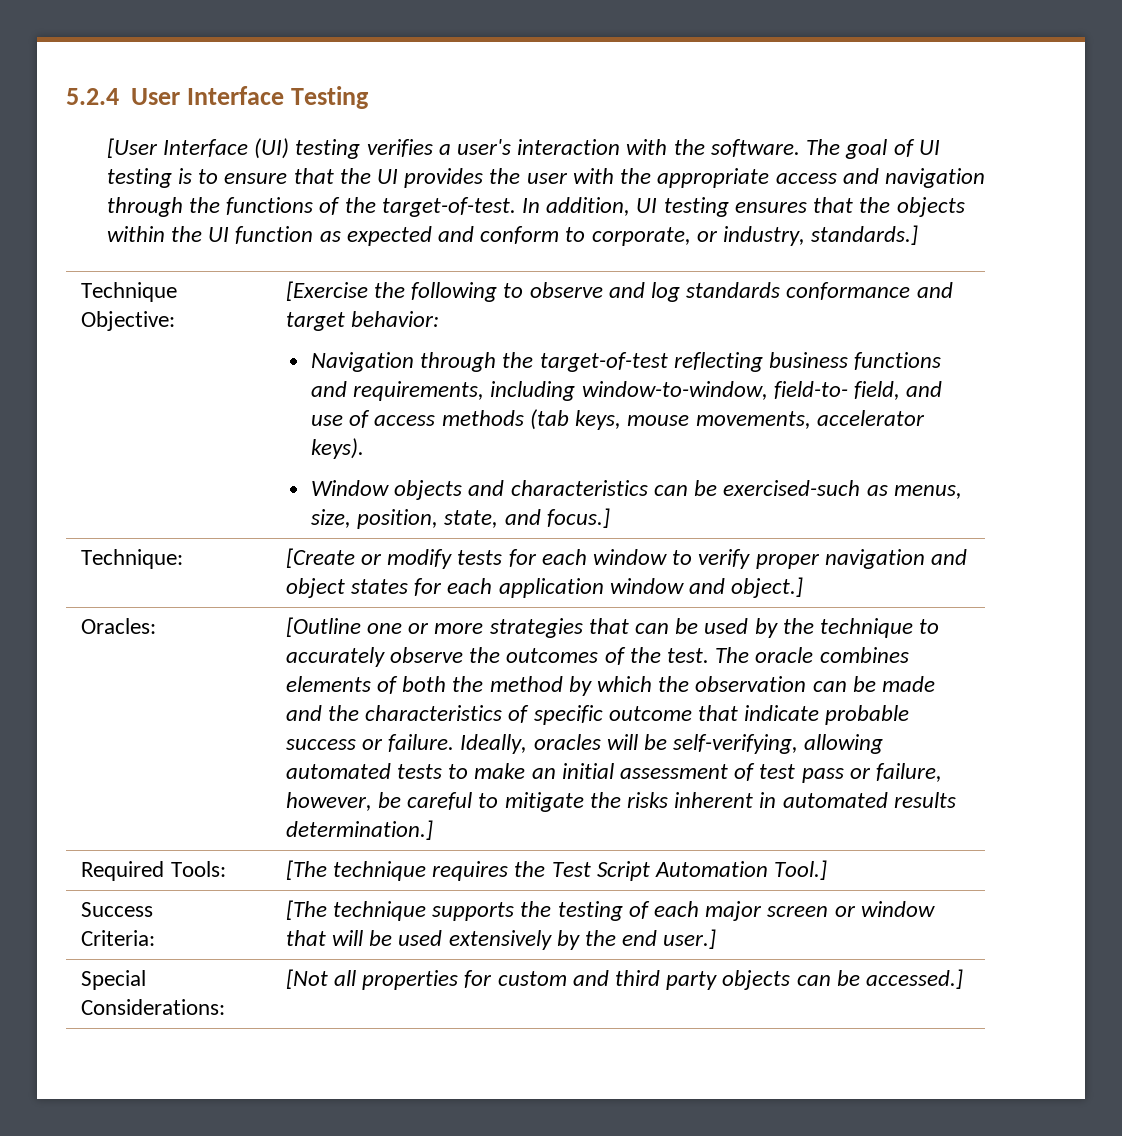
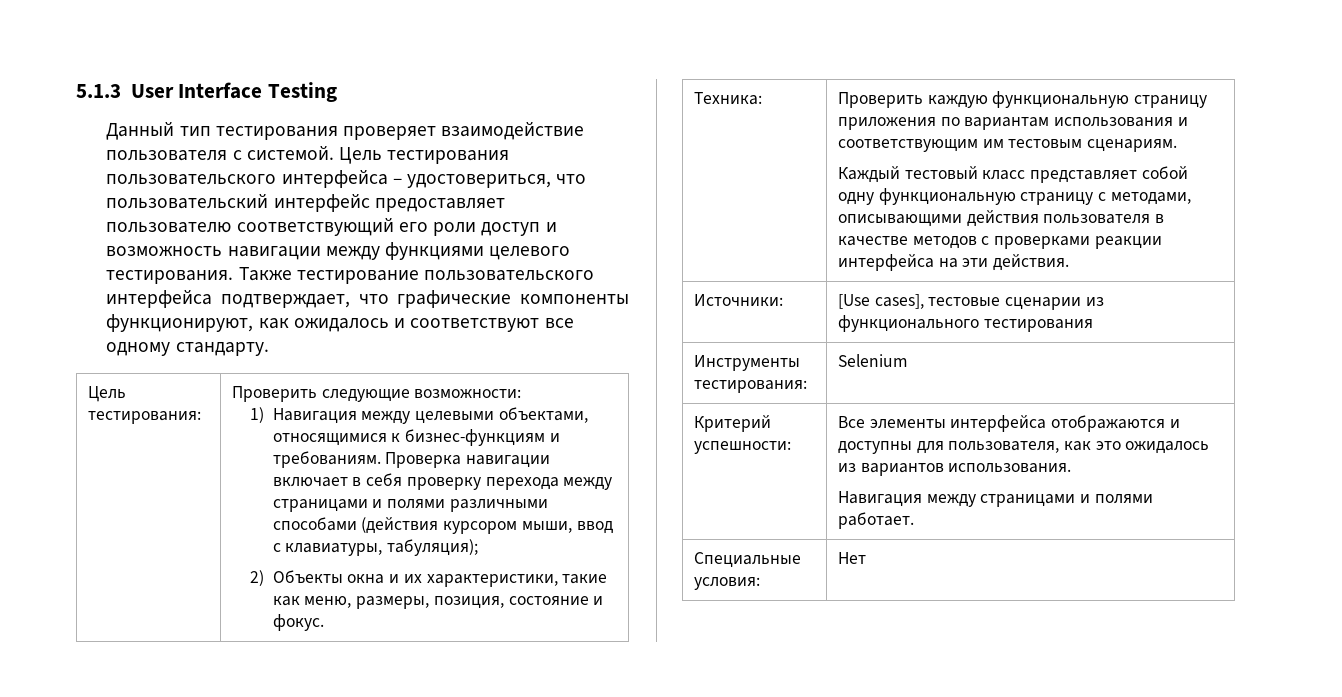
[66,88,119,105] 5.2.4 -> [76,84,121,98] 5.1.3
[106,138,940,159] [106,168,985,188] [106,197,965,217] [106,225,919,246] [81,282,178,302] [81,311,176,331] [285,281,953,302] [285,311,439,331] [311,352,942,372] [311,381,943,401] [311,409,925,430] [311,438,365,459] [311,480,962,500] [311,508,610,529] [81,549,184,569] [285,548,968,569] [285,577,804,598] [81,618,157,634] [285,617,940,638] [285,647,909,667] [285,676,936,696] [285,705,910,725] [285,734,884,754] [285,763,943,783] [285,792,956,812] [285,820,433,840] [81,861,226,881] [285,860,828,881] [81,902,154,917] [81,930,156,946] [285,900,935,921] [285,929,717,950] [81,970,147,990] [81,999,226,1015] [285,969,964,990] [User Interface (UI) testing verifies a user's interaction with the software. The goal of UI testing is to ensure that the UI provides the user with the appropriate access and navigation through the functions of the target-of-test. In addition, UI testing ensures that the objects within the UI function as expected and conform to corporate, or industry, standards.] // Technique Objective: | [Exercise the following to observe and log standards conformance and target behavior: // Navigation through the target-of-test reflecting business functions and requirements, including window-to-window, field-to- field, and use of access methods (tab keys, mouse movements, accelerator keys). // Window objects and characteristics can be exercised-such as menus, size, position, state, and focus.] // Technique: | [Create or modify tests for each window to verify proper navigation and object states for each application window and object.] // Oracles: | [Outline one or more strategies that can be used by the technique to accurately observe the outcomes of the test. The oracle combines elements of both the method by which the observation can be made and the characteristics of specific outcome that indicate probable success or failure. Ideally, oracles will be self-verifying, allowing automated tests to make an initial assessment of test pass or failure, however, be careful to mitigate the risks inherent in automated results determination.] // Required Tools: | [The technique requires the Test Script Automation Tool.] // Success Criteria: | [The technique supports the testing of each major screen or window that will be used extensively by the end user.] // Special Considerations: | [Not all properties for custom and third party objects can be accessed.] -> [106,121,585,140] [106,145,510,164] [106,169,587,188] [106,193,505,212] [106,217,557,236] [106,242,571,260] [106,267,595,284] [106,289,629,308] [106,314,574,332] [106,342,269,356] [87,386,126,402] [87,411,201,424] [231,386,522,402] [249,407,588,424] [272,429,560,446] [272,451,551,468] [272,473,613,490] [272,499,548,512] [272,517,613,534] [272,539,479,556] [249,570,608,587] [272,596,604,609] [272,614,324,631] [693,92,762,105] [837,91,1207,108] [837,117,1188,130] [837,139,1177,152] [837,166,1188,183] [837,188,1191,205] [837,210,1164,227] [837,236,1162,249] [837,254,1069,271] [693,294,783,306] [837,294,1104,310] [837,315,1093,332] [693,355,800,371] [693,380,807,393] [837,354,908,367] [693,415,771,432] [693,441,791,454] [837,415,1180,432] [837,441,1210,454] [837,463,1072,476] [837,491,1153,507] [837,512,914,529] [693,552,801,568] [693,577,760,590] [837,552,866,564] Данный тип тестирования проверяет взаимодействие пользователя с системой. Цель тестирования пользовательского интерфейса – удостовериться, что пользовательский интерфейс предоставляет пользователю соответствующий его роли доступ и возможность навигации между функциями целевого тестирования. Также тестирование пользовательского интерфейса подтверждает, что графические компоненты функционируют, как ожидалось и соответствуют все одному стандарту. // Цель тестирования: | Проверить следующие возможности: // 1) Навигация между целевыми объектами, относящимися к бизнес-функциям и требованиям. Проверка навигации включает в себя проверку перехода между страницами и полями различными способами (действия курсором мыши, ввод с клавиатуры, табуляция); // 2) Объекты окна и их характеристики, такие как меню, размеры, позиция, состояние и фокус. // Техника: | Проверить каждую функциональную страницу приложения по вариантам использования и соответствующим им тестовым сценариям. // Каждый тестовый класс представляет собой одну функциональную страницу с методами, описывающими действия пользователя в качестве методов с проверками реакции интерфейса на эти действия. // Источники: | [Use cases], тестовые сценарии из функционального тестирования // Инструменты тестирования: | Selenium // Критерий успешности: | Все элементы интерфейса отображаются и доступны для пользователя, как это ожидалось из вариантов использования. // Навигация между страницами и полями работает. // Специальные условия: | Нет

